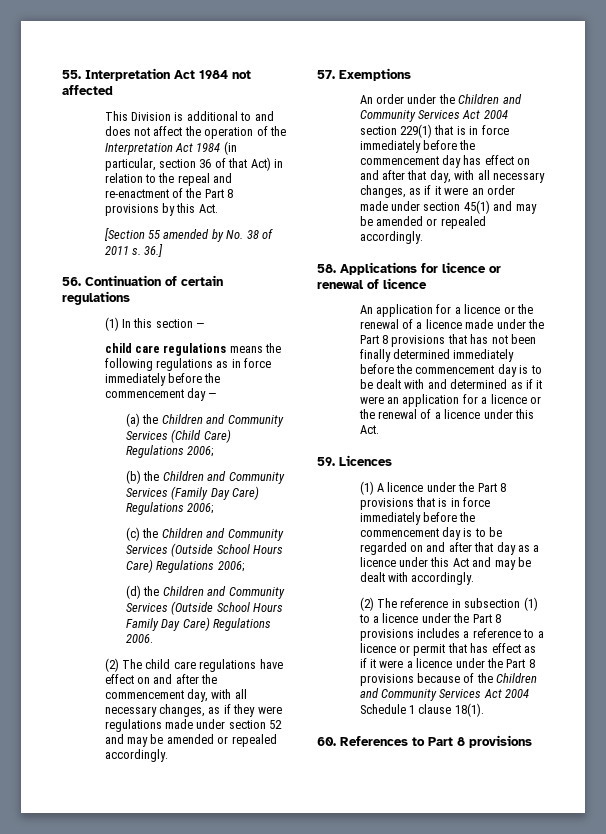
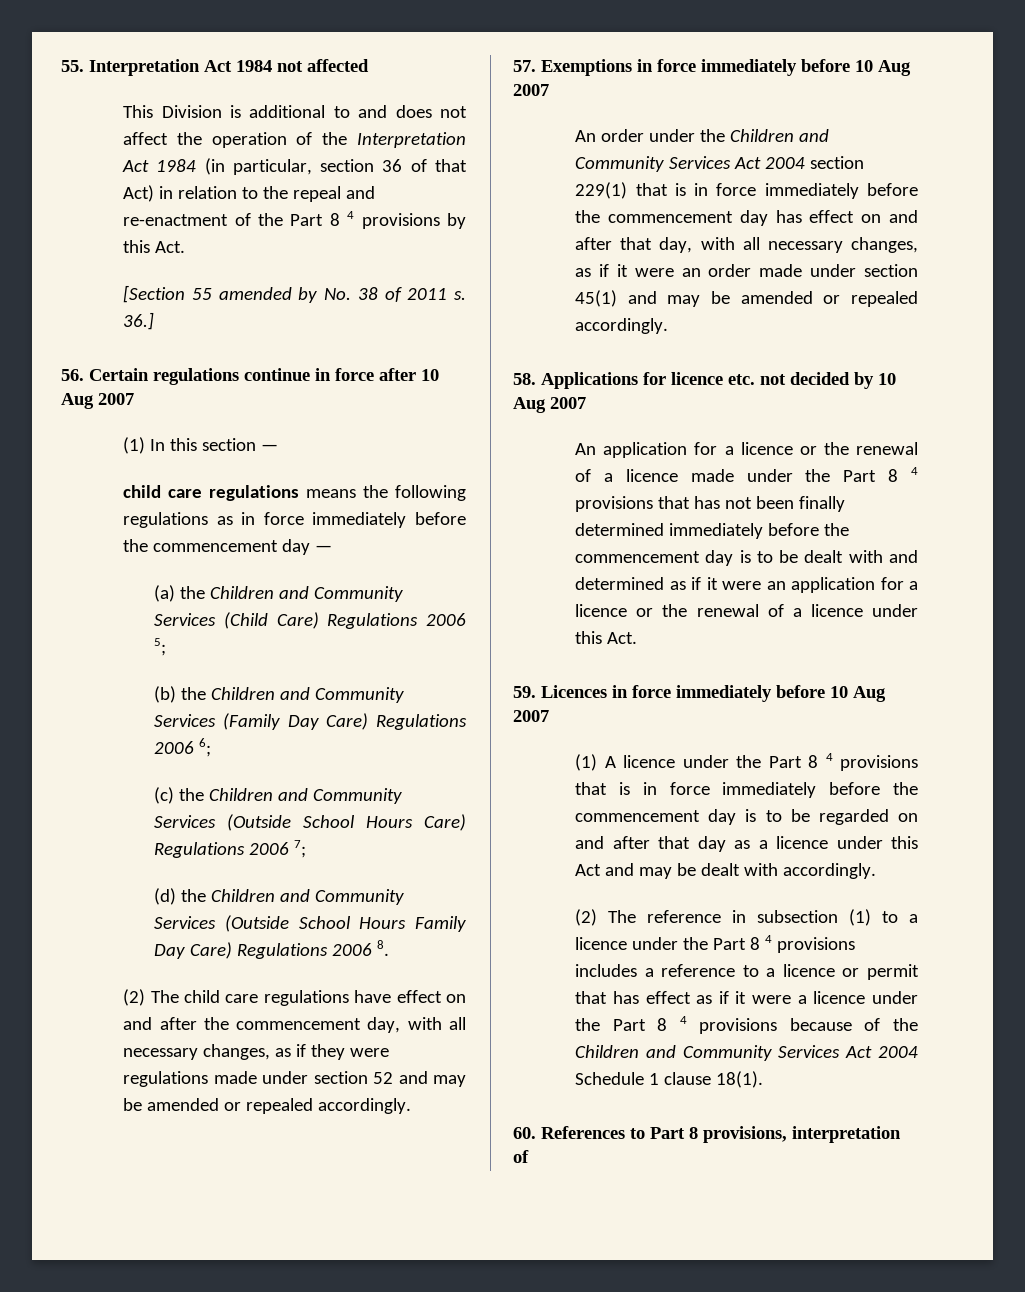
(234, 193) none -> [347,211,355,219] 4
[85,275,223,286] [62,291,130,305] Continuation of certain regulations -> [89,368,439,385] [61,393,134,409] Certain regulations continue in force after 10 Aug 2007
[187,446,214,457] 2006; -> [425,613,466,626] [154,638,167,656] 2006 5;
[187,503,214,514] 2006; -> [154,738,212,757] 2006 6;
[217,561,244,572] 2006; -> [249,840,307,858] 2006 7;
[126,634,154,643] 2006. -> [332,940,390,956] 2006 8.
(411, 74) none -> [637,59,911,76] [513,84,549,96] in force immediately before 10 Aug 2007
[489,266,501,273] [317,278,427,289] or renewal of licence -> [728,372,896,389] [513,397,586,413] etc. not decided by 10 Aug 2007
(389, 339) none -> [911,467,918,475] 4
(392, 460) none -> [612,685,886,702] [513,710,549,722] in force immediately before 10 Aug 2007
(506, 487) none -> [825,753,833,761] 4
(501, 618) none -> [765,935,773,943] 4
(535, 663) none -> [679,1016,687,1024] 4
[469,735,532,748] provisions -> [703,1126,901,1143] [513,1150,529,1163] provisions, interpretation of

